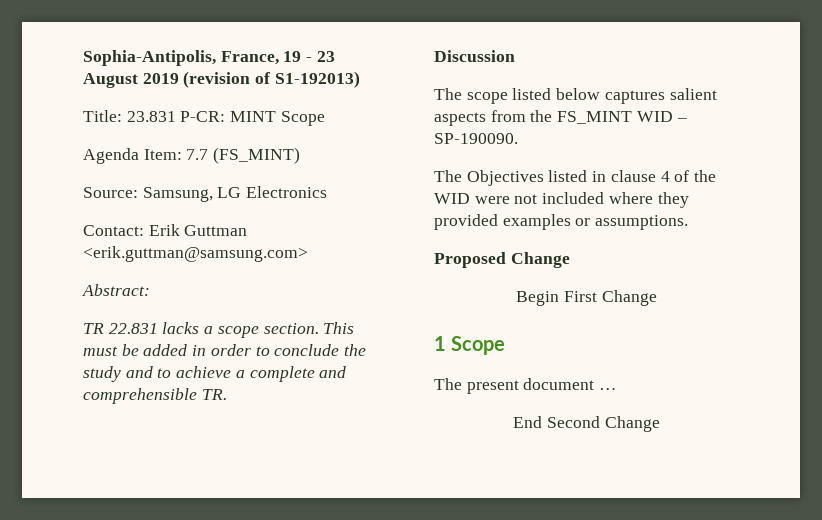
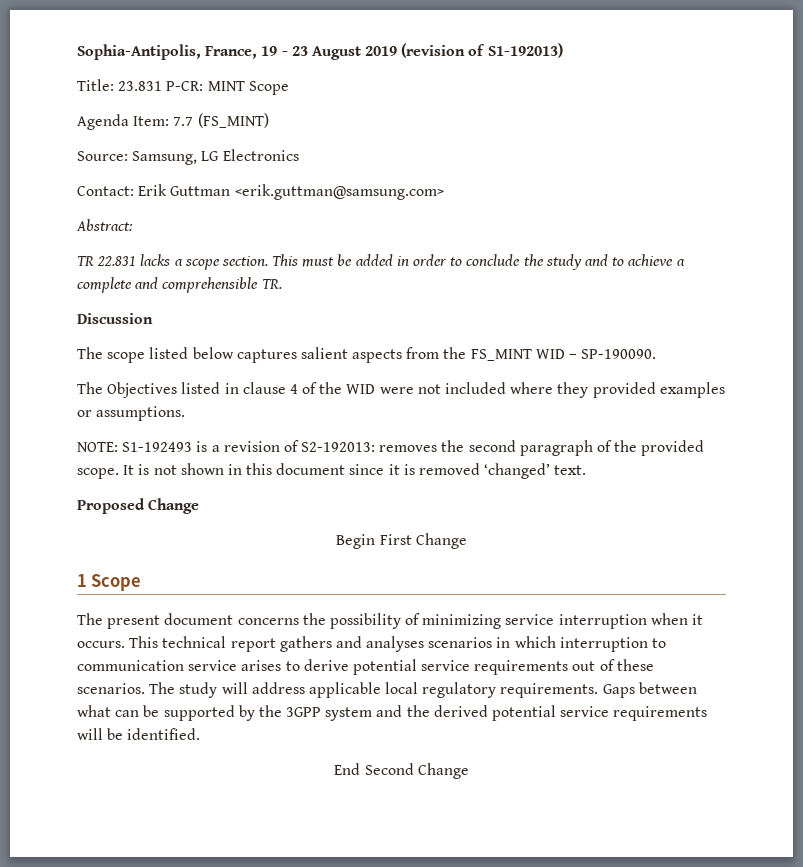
(689, 222) none -> [77,440,705,456] [77,463,587,479] // NOTE: S1-192493 is a revision of S2-192013: removes the second paragraph of the provided scope. It is not shown in this document since it is removed ‘changed’ text.
[599,388,618,390] … -> [237,613,704,629] [77,636,667,652] [77,659,654,675] [77,682,697,698] [77,705,708,721] [77,728,201,740] concerns the possibility of minimizing service interruption when it occurs. This technical report gathers and analyses scenarios in which interruption to communication service arises to derive potential service requirements out of these scenarios. The study will address applicable local regulatory requirements. Gaps between what can be supported by the 3GPP system and the derived potential service requirements will be identified.

